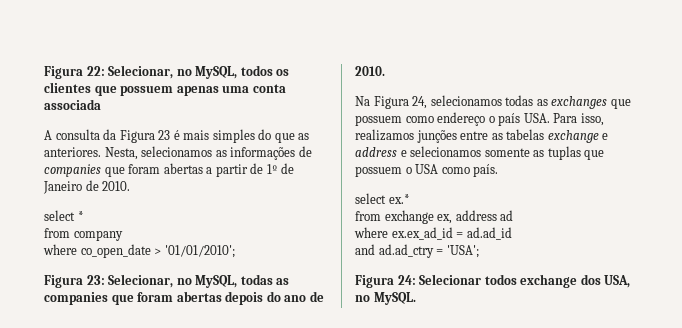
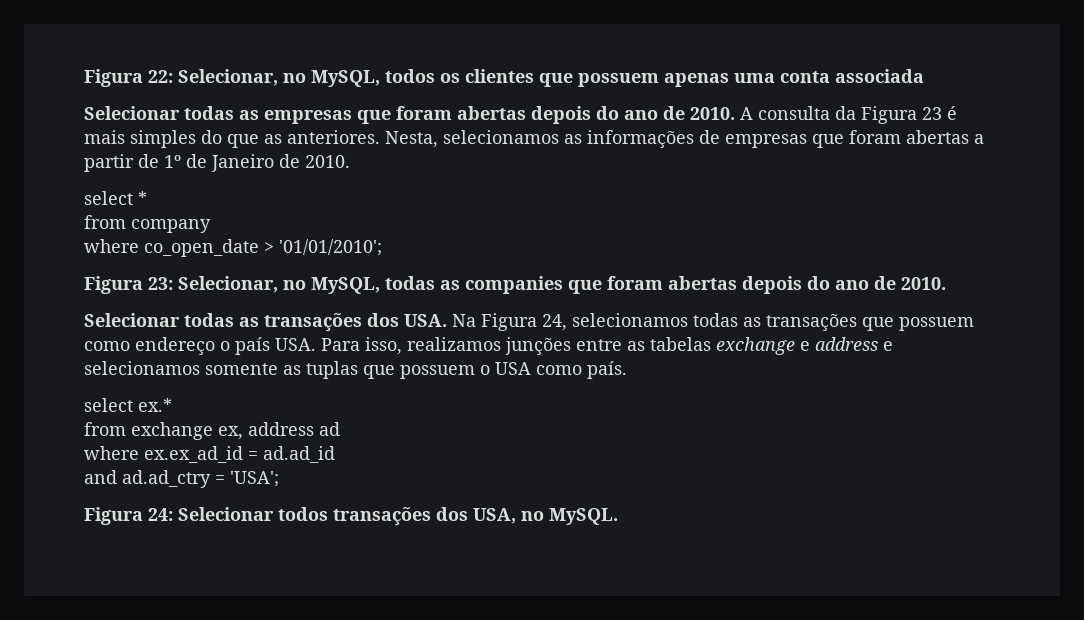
(101, 104) none -> [84,106,735,124] Selecionar todas as empresas que foram abertas depois do ano de 2010.
[44,164,101,177] companies -> [725,134,807,148] empresas
(385, 71) none -> [84,313,447,332] Selecionar todas as transações dos USA.
[551,96,608,109] exchanges -> [766,314,857,331] transações
[520,274,578,288] exchange -> [333,507,431,526] transações

